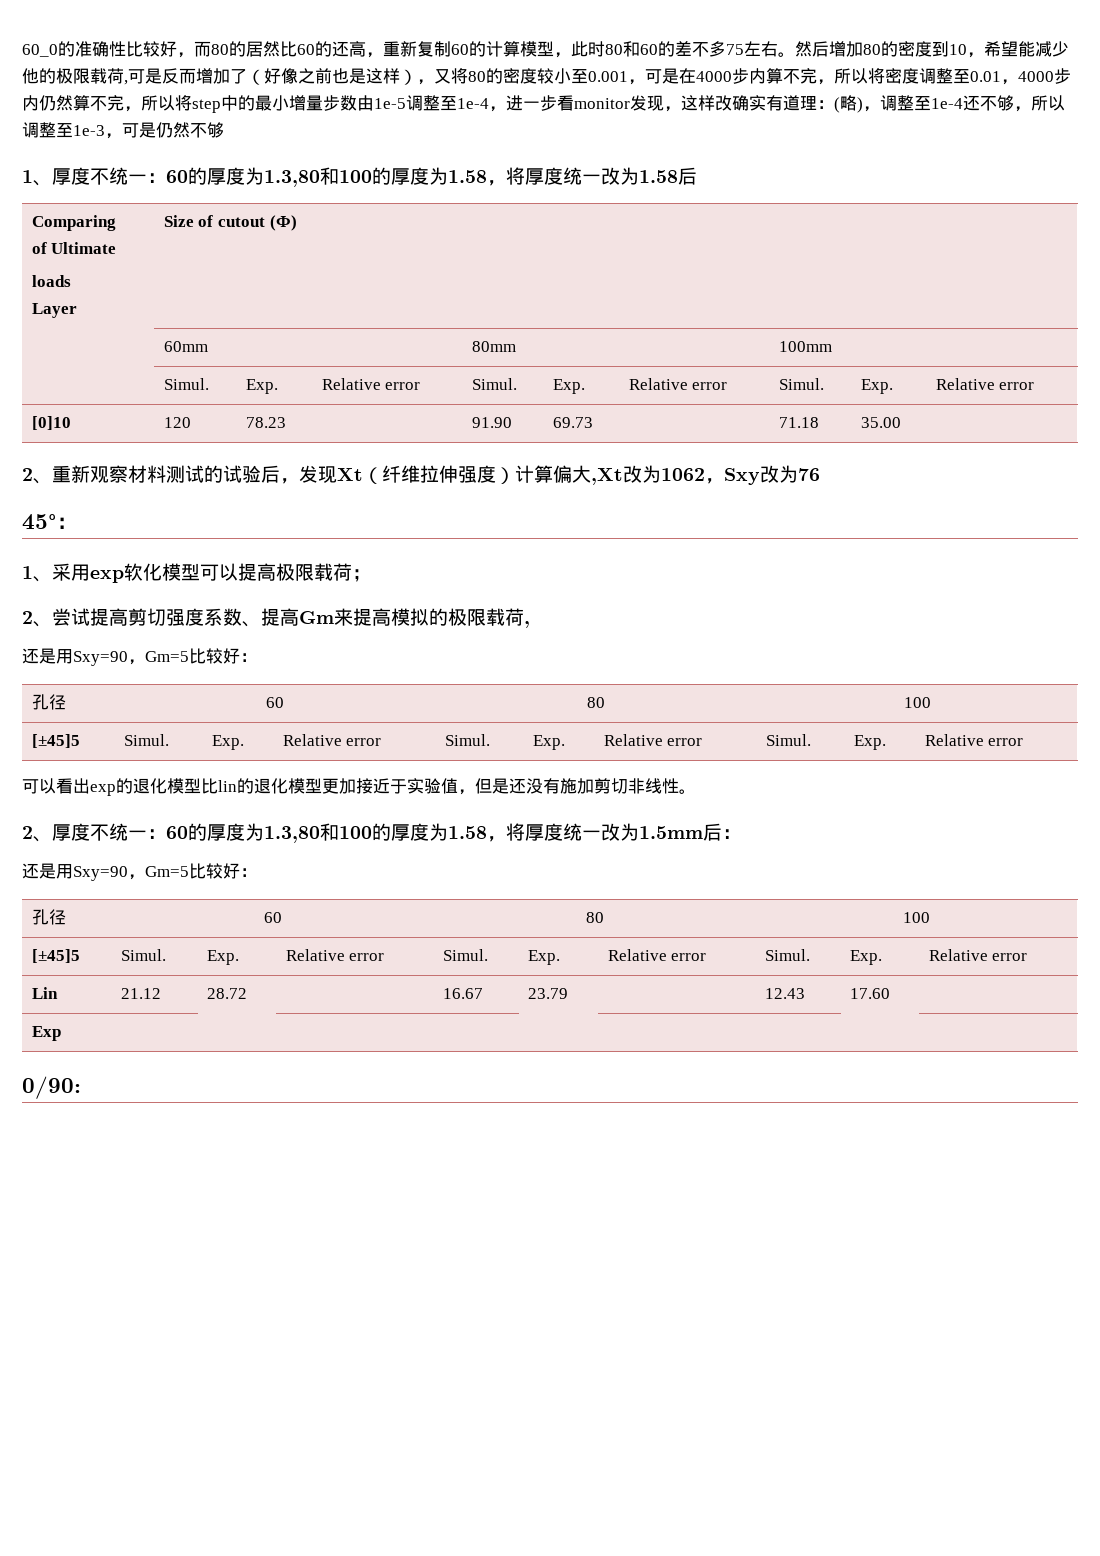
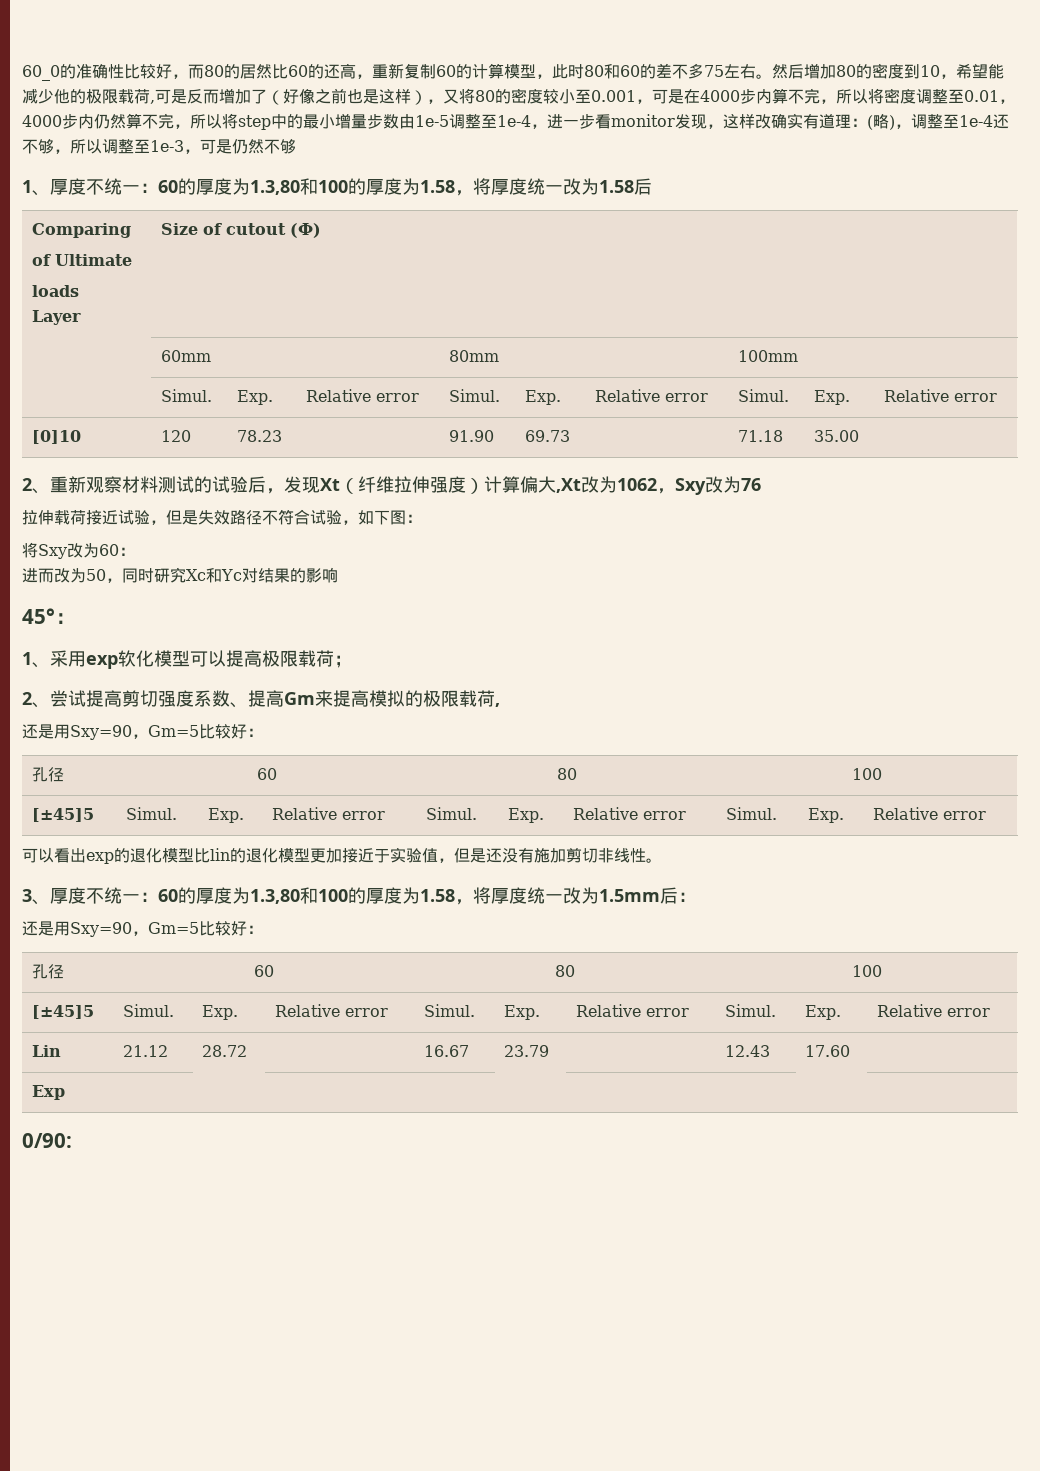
(820, 474) none -> [22,509,422,525] [22,542,135,559] [22,567,338,583] // 拉伸载荷接近试验，但是失效路径不符合试验，如下图： // 将Sxy改为60： // 进而改为50，同时研究Xc和Yc对结果的影响
[22,826,33,839] 2 -> [22,889,32,902] 3

